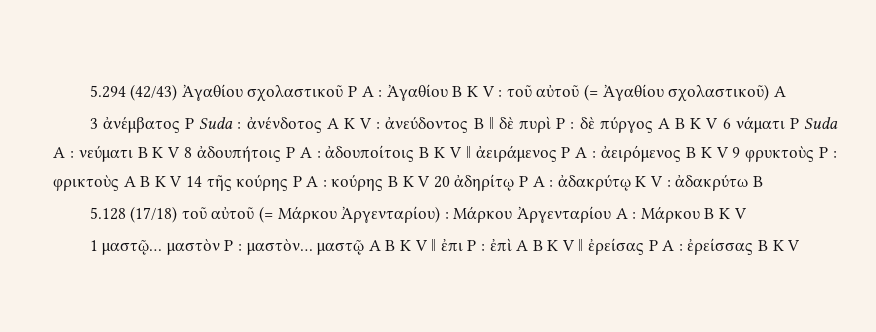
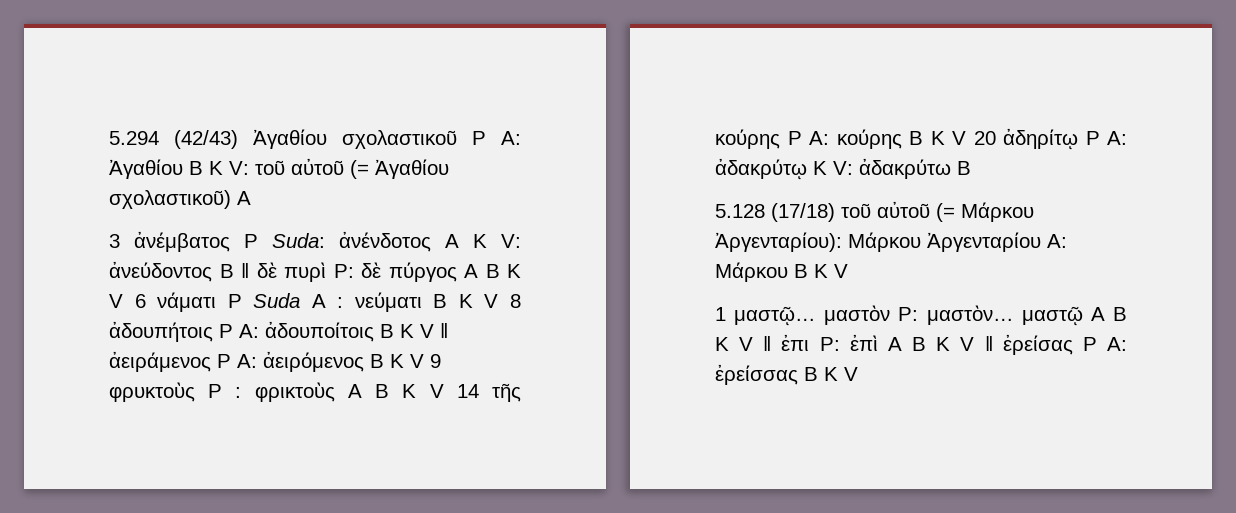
[361,86,383,97] A : -> [501,131,521,145] A:
[481,86,503,97] V : -> [229,161,249,175] V:
[199,117,242,129] Suda : -> [272,233,325,248] Suda:
[359,118,381,129] V : -> [501,234,521,248] V:
[556,118,575,129] P : -> [333,264,354,278] P:
[299,147,321,158] A : -> [239,324,259,338] A:
[575,147,597,158] A : -> [237,354,257,368] A:
[306,176,327,187] A : -> [809,131,829,145] A:
[532,174,671,191] A : ἀδακρύτῳ K V : -> [1107,131,1127,145] [715,158,853,180] A: ἀδακρύτῳ K V:
[341,206,637,223] Ἀργενταρίου) : Μάρκου Ἀργενταρίου A : -> [715,232,1067,252] Ἀργενταρίου): Μάρκου Ἀργενταρίου A:
[224,240,243,251] P : -> [898,307,919,321] P:
[467,240,485,251] P : -> [819,337,840,351] P:
[662,240,683,251] A : -> [1107,337,1127,351] A:

